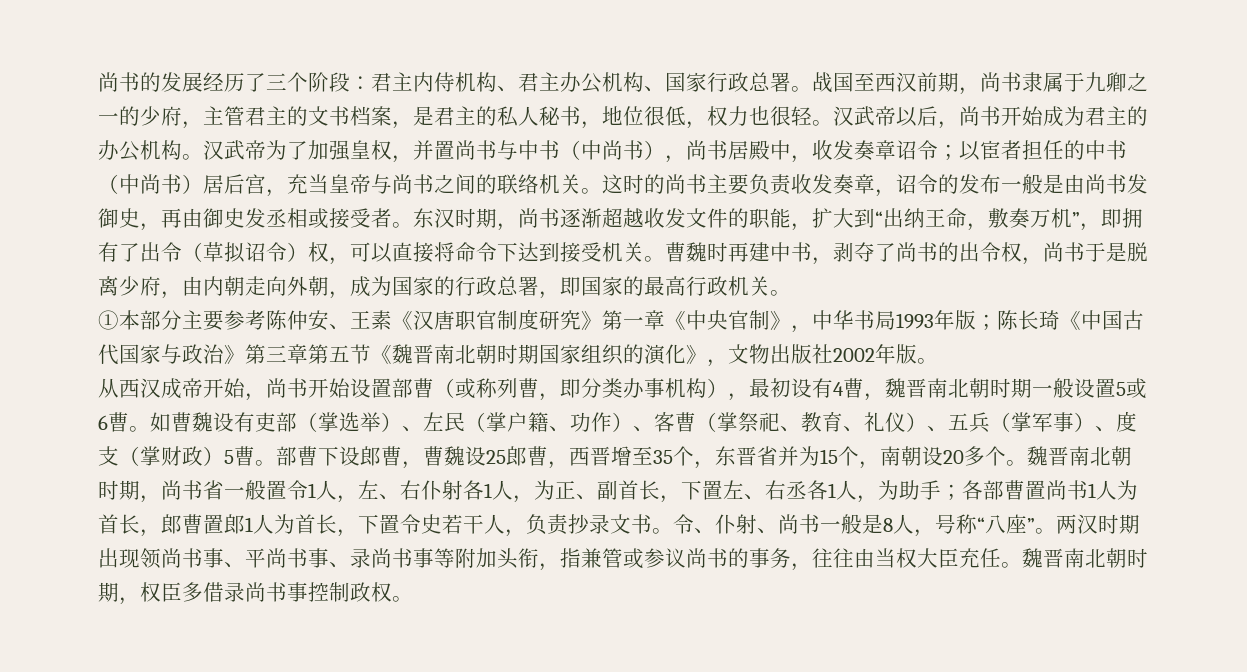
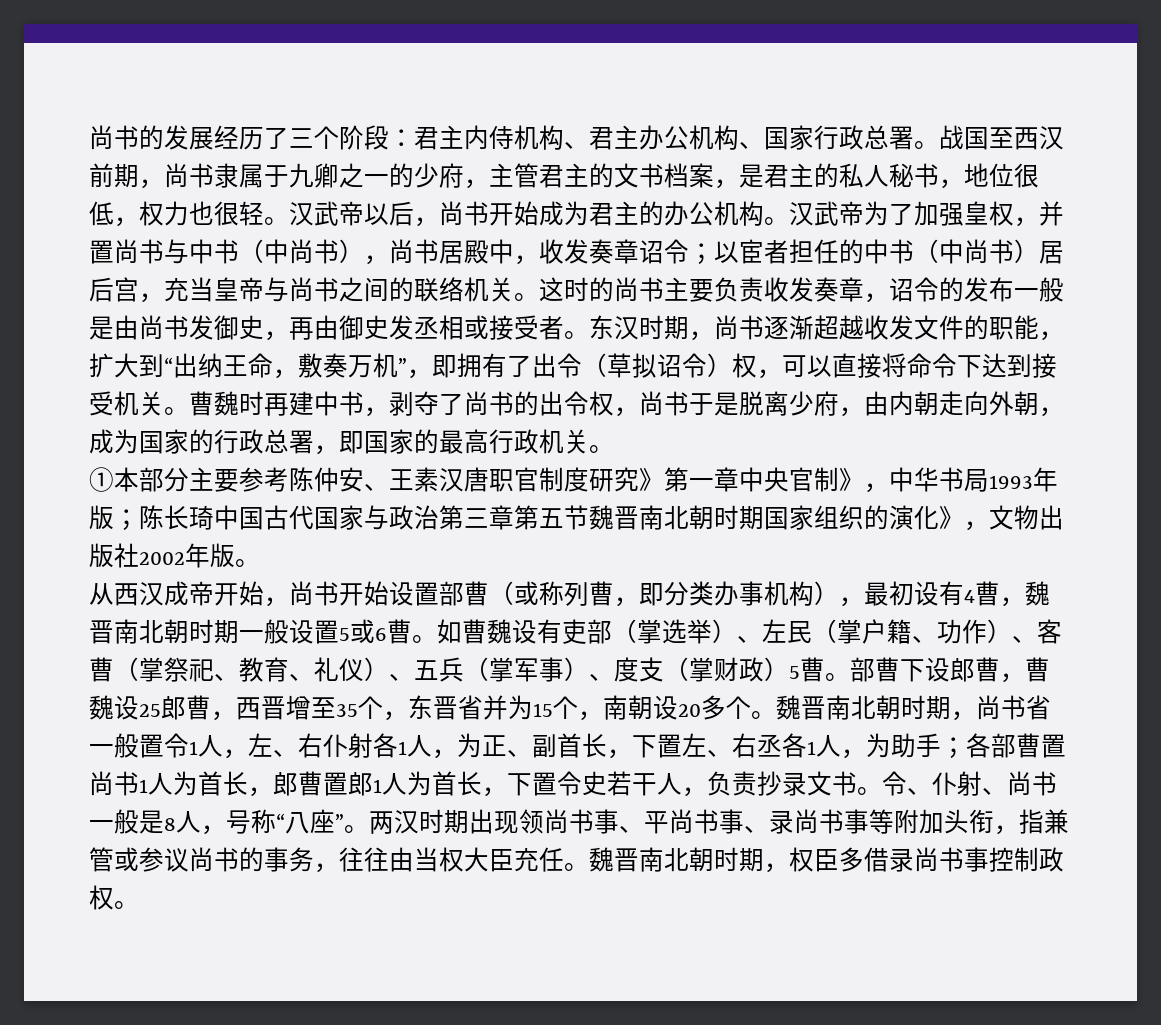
[392,310,413,330] 《 -> (439, 479) none
[665,310,686,330] 《 -> (739, 479) none
[1060,310,1081,330] 《 -> (214, 517) none
[224,344,245,364] 》 -> (439, 517) none
[371,344,392,364] 《 -> (589, 517) none

